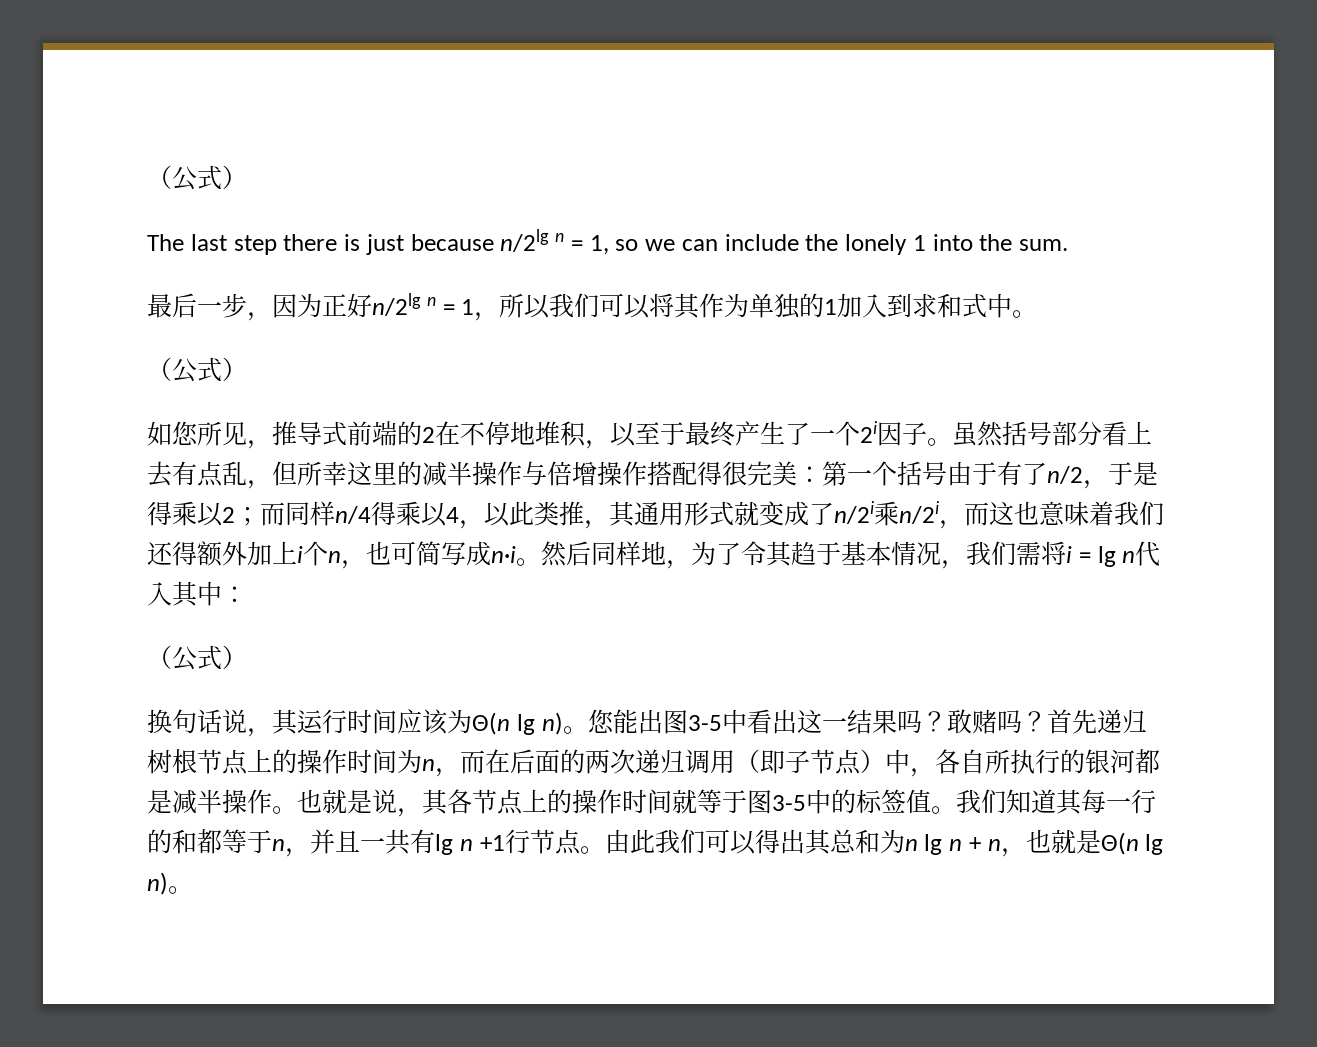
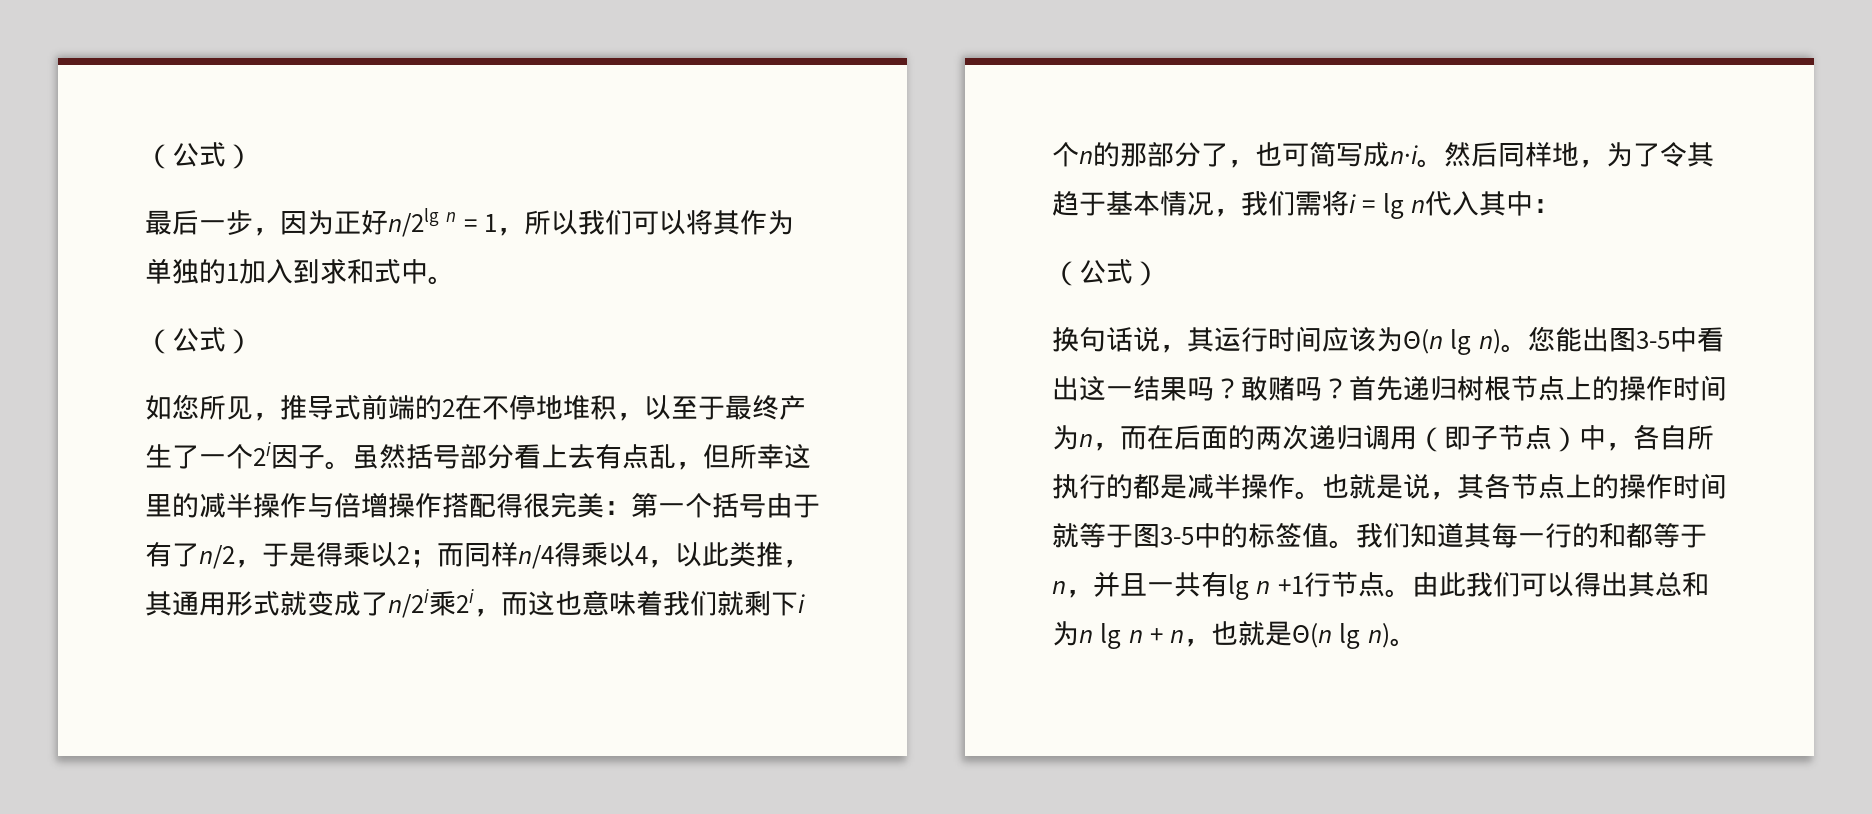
[147,165,247,191] [147,229,1068,255] （公式） // The last step there is just because n/2lg n = 1, so we can include the lonely 1 into the sum. -> [145,142,253,169] （公式）
[899,501,939,524] n/2i -> [456,589,474,613] 2i
[147,541,341,567] 还得额外加上i个n -> [717,591,805,616] [1052,142,1228,167] 就剩下i个n的那部分了
[1085,749,1135,774] 银河 -> (1133, 486) none

